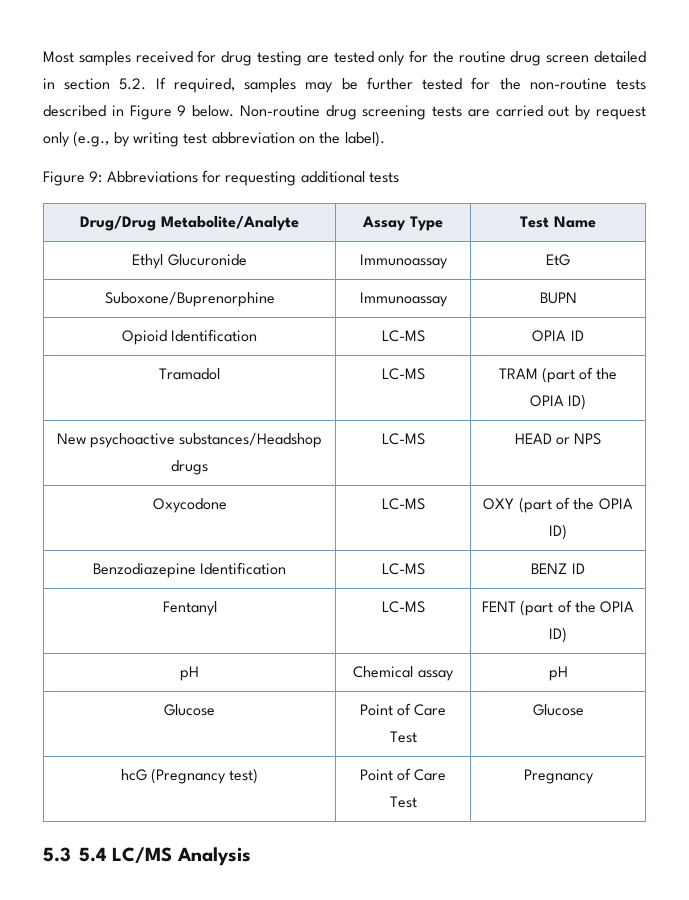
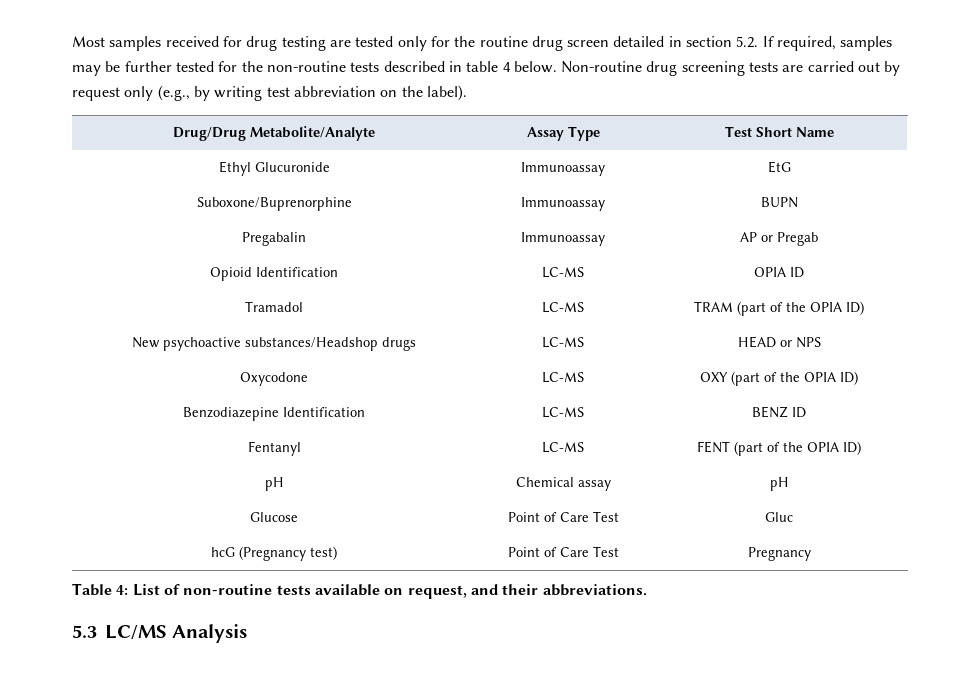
[129,105,187,120] Figure 9 -> [466,61,511,72] table 4
[43,170,399,186] // Figure 9: Abbreviations for requesting additional tests -> (467, 93) none
(550, 222) none -> [755,127,792,137] Short
(577, 298) none -> [242,232,306,246] [521,232,605,246] [740,232,818,246] // Pregabalin | Immunoassay | AP or Pregab
[532,704,584,716] Glucose -> [765,512,793,522] Gluc
(594, 776) none -> [72,583,647,599] // Table 4: List of non-routine tests available on request, and their abbreviations.
[79,847,107,862] 5.4 -> (97, 631) none

